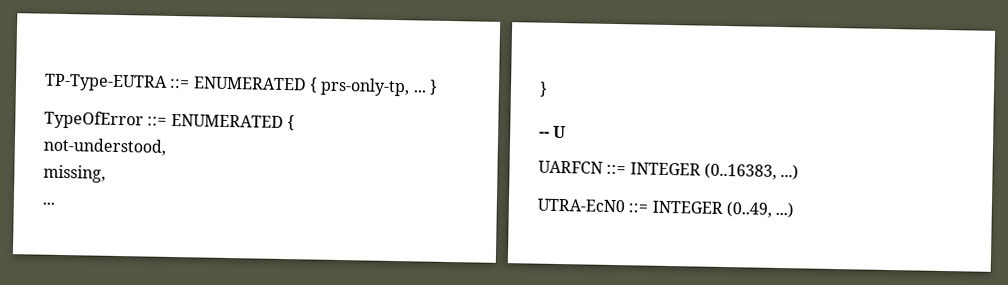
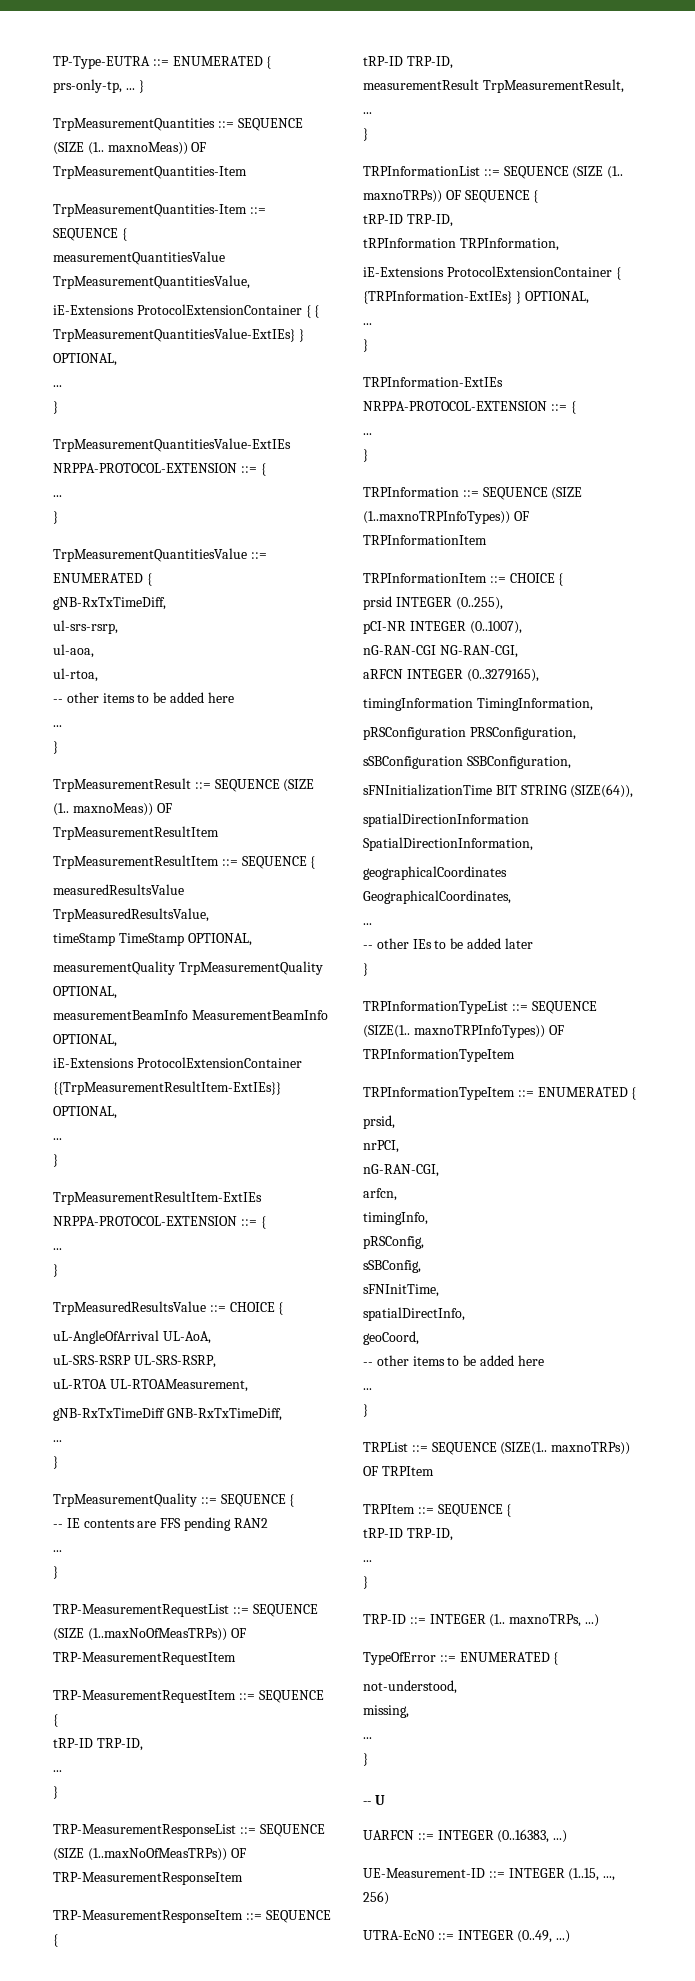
(438, 87) none -> [53,118,303,131] [53,142,207,155] [53,166,247,179] [53,204,266,217] [53,228,127,241] [53,251,225,265] [53,275,250,289] [53,304,320,318] [53,328,304,342] [53,353,117,366] [53,385,62,387] [53,401,58,414] [53,438,291,452] [53,463,266,476] [53,495,62,497] [53,511,58,524] [53,548,267,562] [53,573,152,586] [53,597,166,610] [53,620,118,634] [53,644,94,658] [53,668,98,682] [53,692,234,703] [53,725,62,727] [53,741,58,754] [53,778,315,792] [53,803,172,816] [53,826,219,840] [53,855,316,869] [53,884,184,895] [53,908,209,922] [53,933,252,946] [53,961,323,975] [53,986,117,999] [53,1010,328,1020] [53,1034,117,1047] [53,1057,302,1068] [53,1081,281,1095] [53,1106,117,1119] [53,1138,62,1140] [53,1154,58,1167] [53,1191,262,1205] [53,1216,266,1229] [53,1248,62,1250] [53,1264,58,1277] [53,1301,284,1315] [53,1330,211,1344] [53,1355,216,1368] [53,1379,248,1392] [53,1408,282,1421] [53,1440,62,1442] [53,1456,58,1469] [53,1493,295,1507] [53,1517,268,1531] [53,1550,62,1552] [53,1566,58,1579] [53,1604,318,1617] [53,1628,246,1641] [53,1652,236,1665] [53,1690,324,1703] [53,1714,58,1727] [53,1738,143,1751] [53,1770,62,1772] [53,1786,58,1799] [53,1824,325,1837] [53,1848,246,1861] [53,1872,243,1885] [53,1910,331,1923] [53,1934,58,1947] [363,56,453,69] [363,79,624,93] [363,112,372,114] [363,128,368,141] [363,166,624,179] [363,190,539,203] [363,214,453,227] [363,238,559,251] [363,266,621,280] [363,291,589,304] [363,323,372,325] [363,339,368,352] [363,377,503,387] [363,401,576,414] [363,433,372,435] [363,449,368,462] [363,487,583,500] [363,511,529,524] [363,535,487,545] [363,573,564,586] [363,596,503,610] [363,621,522,634] [363,645,518,658] [363,668,539,682] [363,698,593,711] [363,727,576,740] [363,756,571,769] [363,784,634,798] [363,813,529,827] [363,837,533,851] [363,866,507,880] [363,890,511,904] [363,923,372,925] [363,938,533,949] [363,963,368,976] [363,1001,597,1014] [363,1025,564,1038] [363,1049,515,1062] [363,1087,637,1100] [363,1115,395,1129] [363,1140,399,1153] [363,1164,439,1177] [363,1188,397,1201] [363,1212,428,1225] [363,1236,424,1249] [363,1260,421,1273] [363,1284,439,1297] [363,1307,465,1321] [363,1331,419,1345] [363,1355,544,1366] [363,1388,372,1390] [363,1404,368,1417] [363,1442,631,1455] [363,1466,434,1476] [363,1504,512,1517] [363,1528,453,1541] [363,1560,372,1562] [363,1576,368,1589] [363,1614,599,1627] // TrpMeasurementQuantities ::= SEQUENCE (SIZE (1.. maxnoMeas)) OF TrpMeasurementQuantities-Item // TrpMeasurementQuantities-Item ::= SEQUENCE { // measurementQuantitiesValue TrpMeasurementQuantitiesValue, // iE-Extensions ProtocolExtensionContainer { { TrpMeasurementQuantitiesValue-ExtIEs} } OPTIONAL, // ... // } // TrpMeasurementQuantitiesValue-ExtIEs NRPPA-PROTOCOL-EXTENSION ::= { // ... // } // TrpMeasurementQuantitiesValue ::= ENUMERATED { // gNB-RxTxTimeDiff, // ul-srs-rsrp, // ul-aoa, // ul-rtoa, // -- other items to be added here // ... // } // TrpMeasurementResult ::= SEQUENCE (SIZE (1.. maxnoMeas)) OF TrpMeasurementResultItem // TrpMeasurementResultItem ::= SEQUENCE { // measuredResultsValue TrpMeasuredResultsValue, // timeStamp TimeStamp OPTIONAL, // measurementQuality TrpMeasurementQuality OPTIONAL, // measurementBeamInfo MeasurementBeamInfo OPTIONAL, // iE-Extensions ProtocolExtensionContainer {{TrpMeasurementResultItem-ExtIEs}} OPTIONAL, // ... // } // TrpMeasurementResultItem-ExtIEs NRPPA-PROTOCOL-EXTENSION ::= { // ... // } // TrpMeasuredResultsValue ::= CHOICE { // uL-AngleOfArrival UL-AoA, // uL-SRS-RSRP UL-SRS-RSRP, // uL-RTOA UL-RTOAMeasurement, // gNB-RxTxTimeDiff GNB-RxTxTimeDiff, // ... // } // TrpMeasurementQuality ::= SEQUENCE { // -- IE contents are FFS pending RAN2 // ... // } // TRP-MeasurementRequestList ::= SEQUENCE (SIZE (1..maxNoOfMeasTRPs)) OF TRP-MeasurementRequestItem // TRP-MeasurementRequestItem ::= SEQUENCE { // tRP-ID TRP-ID, // ... // } // TRP-MeasurementResponseList ::= SEQUENCE (SIZE (1..maxNoOfMeasTRPs)) OF TRP-MeasurementResponseItem // TRP-MeasurementResponseItem ::= SEQUENCE { // tRP-ID TRP-ID, // measurementResult TrpMeasurementResult, // ... // } // TRPInformationList ::= SEQUENCE (SIZE (1.. maxnoTRPs)) OF SEQUENCE { // tRP-ID TRP-ID, // tRPInformation TRPInformation, // iE-Extensions ProtocolExtensionContainer { {TRPInformation-ExtIEs} } OPTIONAL, // ... // } // TRPInformation-ExtIEs NRPPA-PROTOCOL-EXTENSION ::= { // ... // } // TRPInformation ::= SEQUENCE (SIZE (1..maxnoTRPInfoTypes)) OF TRPInformationItem // TRPInformationItem ::= CHOICE { // prsid INTEGER (0..255), // pCI-NR INTEGER (0..1007), // nG-RAN-CGI NG-RAN-CGI, // aRFCN INTEGER (0..3279165), // timingInformation TimingInformation, // pRSConfiguration PRSConfiguration, // sSBConfiguration SSBConfiguration, // sFNInitializationTime BIT STRING (SIZE(64)), // spatialDirectionInformation SpatialDirectionInformation, // geographicalCoordinates GeographicalCoordinates, // ... // -- other IEs to be added later // } // TRPInformationTypeList ::= SEQUENCE (SIZE(1.. maxnoTRPInfoTypes)) OF TRPInformationTypeItem // TRPInformationTypeItem ::= ENUMERATED { // prsid, // nrPCI, // nG-RAN-CGI, // arfcn, // timingInfo, // pRSConfig, // sSBConfig, // sFNInitTime, // spatialDirectInfo, // geoCoord, // -- other items to be added here // ... // } // TRPList ::= SEQUENCE (SIZE(1.. maxnoTRPs)) OF TRPItem // TRPItem ::= SEQUENCE { // tRP-ID TRP-ID, // ... // } // TRP-ID ::= INTEGER (1.. maxnoTRPs, ...)
(800, 172) none -> [363,1868,616,1881] [363,1891,389,1905] // UE-Measurement-ID ::= INTEGER (1..15, ..., 256)

